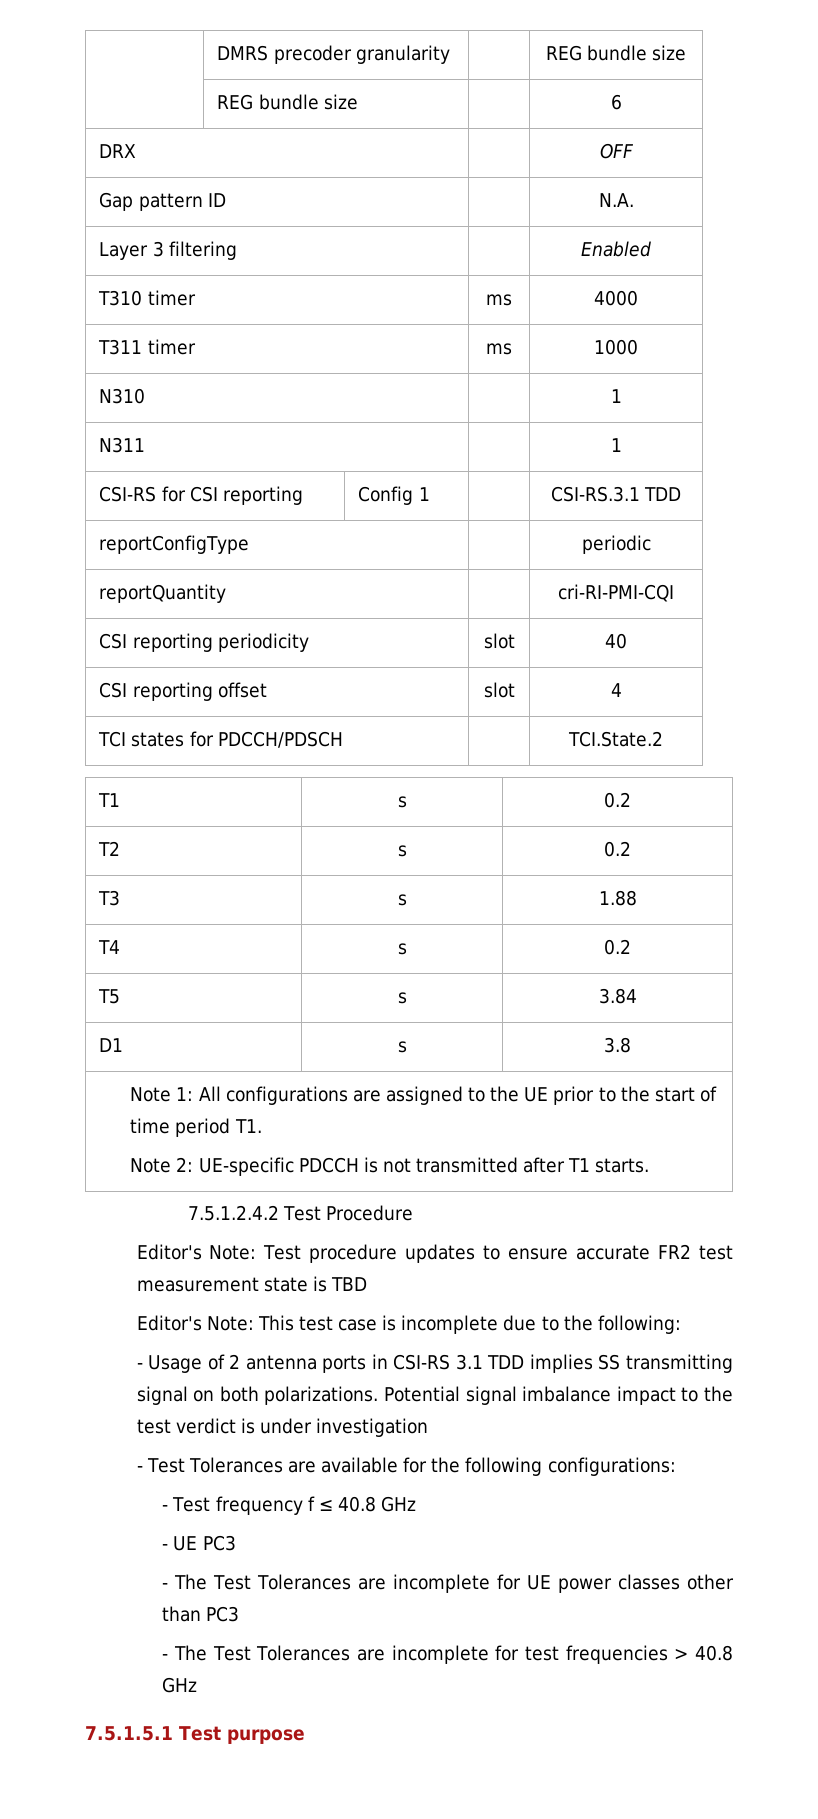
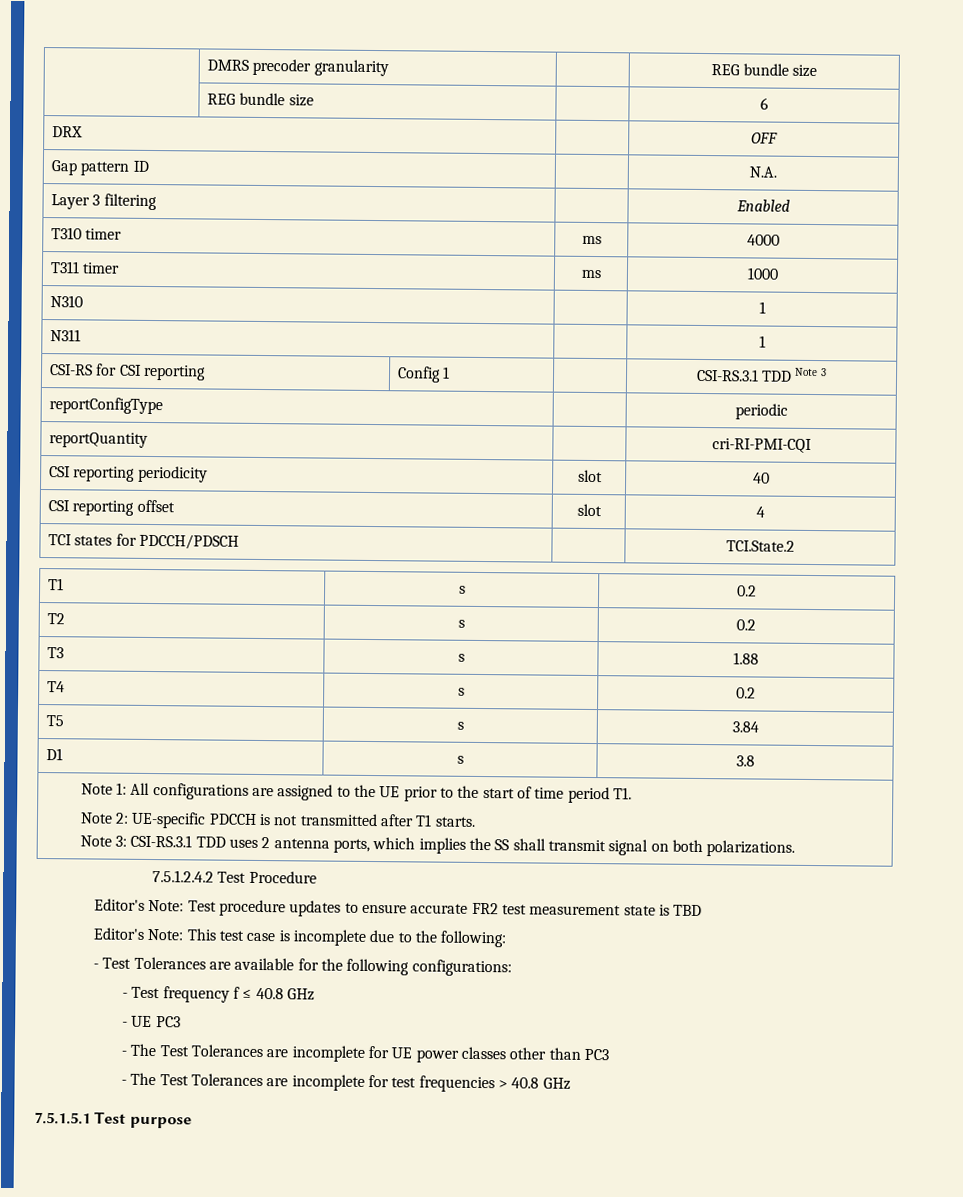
(682, 494) none -> [795,367,828,377] Note 3
(650, 1165) none -> [79,834,796,857] // Note 3: CSI-RS.3.1 TDD uses 2 antenna ports, which implies the SS shall transmit signal on both polarizations.
[136,1354,733,1373] [136,1386,734,1405] [136,1418,429,1437] // - Usage of 2 antenna ports in CSI-RS 3.1 TDD implies SS transmitting signal on both polarizations. Potential signal imbalance impact to the test verdict is under investigation -> (507, 939) none

